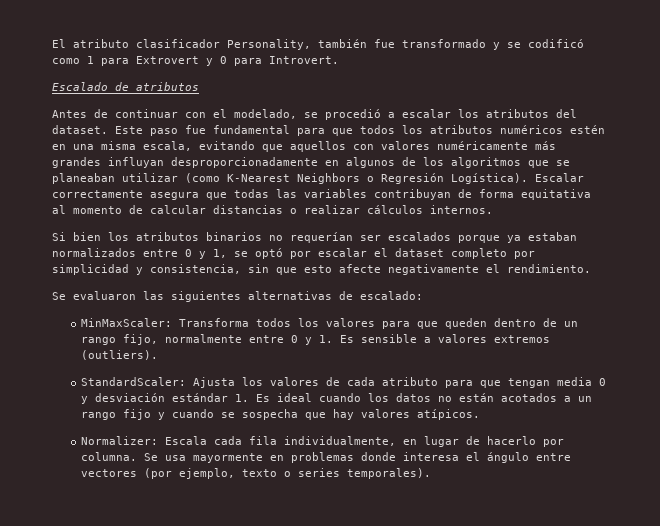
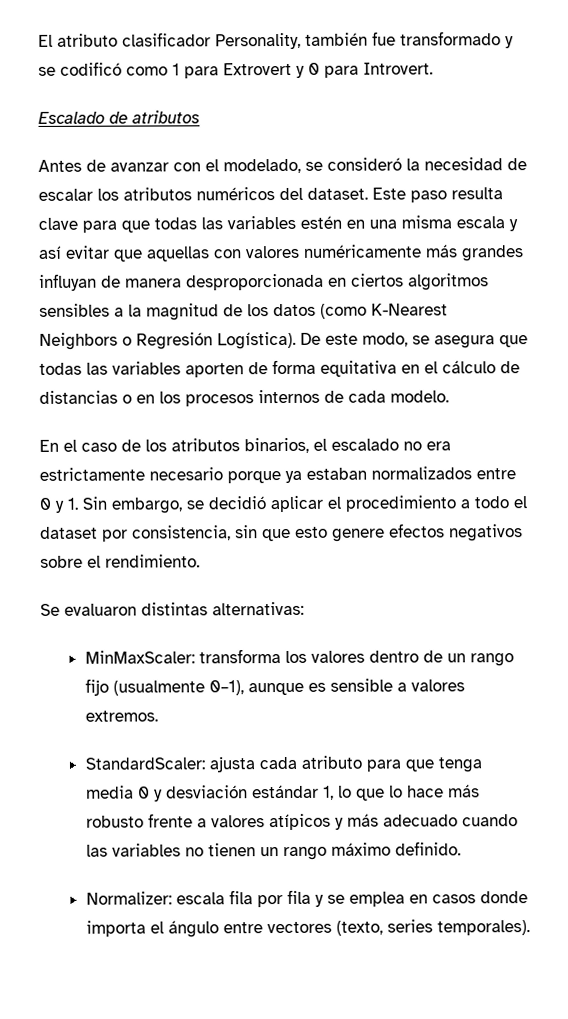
[115,109,178,118] continuar -> [110,162,169,172] avanzar
[325,109,395,120] procedió a -> [327,157,527,171] consideró la necesidad de
(549, 113) none -> [196,187,275,201] numéricos
[185,125,605,136] [52,141,346,152] fue fundamental para que todos los atributos numéricos estén en una misma escala, evitando que aquellos -> [451,187,503,200] [38,215,518,233] [38,245,210,262] resulta clave para que todas las variables estén en una misma escala y así evitar que aquellas
[171,157,570,168] [52,173,178,184] desproporcionadamente en algunos de los algoritmos que se planeaban utilizar -> [101,273,489,291] [39,303,316,321] de manera desproporcionada en ciertos algoritmos sensibles a la magnitud de los datos
[535,173,584,182] [52,190,143,198] Escalar correctamente -> [300,332,430,347] De este modo, se
[374,189,451,200] contribuyan -> [185,363,244,378] aporten
[52,205,493,214] [52,232,451,243] al momento de calcular distancias o realizar cálculos internos. // Si bien los atributos binarios no requerían ser escalados -> [401,360,520,374] [39,389,449,407] [39,437,451,454] [39,467,223,481] en el cálculo de distancias o en los procesos internos de cada modelo. // En el caso de los atributos binarios, el escalado no era estrictamente necesario
[213,248,535,259] [52,264,591,275] [52,291,423,302] [81,318,579,329] [81,334,355,345] 1, se optó por escalar el dataset completo por simplicidad y consistencia, sin que esto afecte negativamente el rendimiento. // Se evaluaron las siguientes alternativas de escalado: // MinMaxScaler: Transforma todos los valores para que queden dentro de un rango fijo, normalmente entre 0 y 1. Es -> [67,495,527,514] [40,523,523,542] [40,554,200,568] [40,601,304,616] [84,649,514,667] [84,678,326,696] 1. Sin embargo, se decidió aplicar el procedimiento a todo el dataset por consistencia, sin que esto genere efectos negativos sobre el rendimiento. // Se evaluaron distintas alternativas: // MinMaxScaler: transforma los valores dentro de un rango fijo (usualmente 0–1), aunque es
[494,335,551,343] [81,350,159,360] extremos (outliers). -> [84,710,158,722] extremos.
[193,377,341,388] Ajusta los valores de -> [208,756,256,773] ajusta
[508,378,551,388] tengan -> [437,757,483,773] tenga
[235,393,593,402] [81,409,481,420] [81,436,565,447] [81,452,572,463] [81,468,292,479] 1. Es ideal cuando los datos no están acotados a un rango fijo y cuando se sospecha que hay valores atípicos. // Normalizer: Escala cada fila individualmente, en lugar de hacerlo por columna. Se usa mayormente en problemas donde interesa el ángulo entre vectores (por ejemplo, texto o -> [322,784,480,801] [85,813,518,831] [85,841,461,861] [85,889,528,908] [85,920,383,938] 1, lo que lo hace más robusto frente a valores atípicos y más adecuado cuando las variables no tienen un rango máximo definido. // Normalizer: escala fila por fila y se emplea en casos donde importa el ángulo entre vectores (texto,

